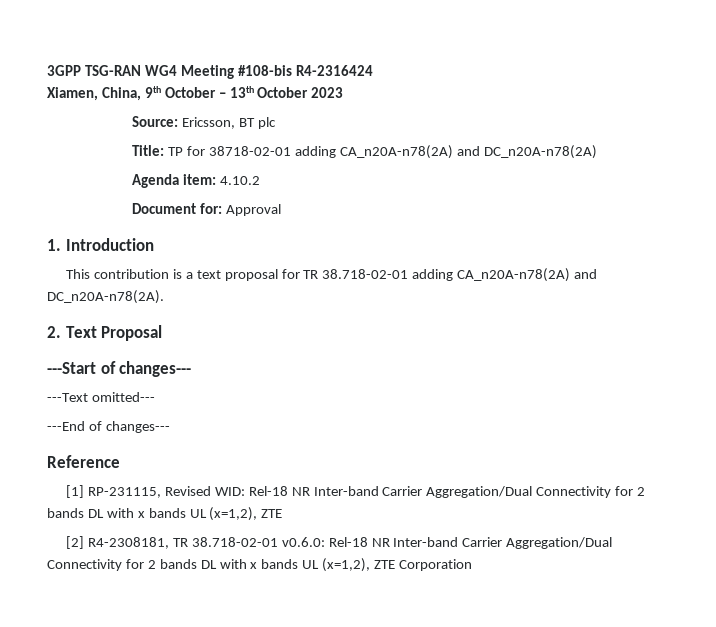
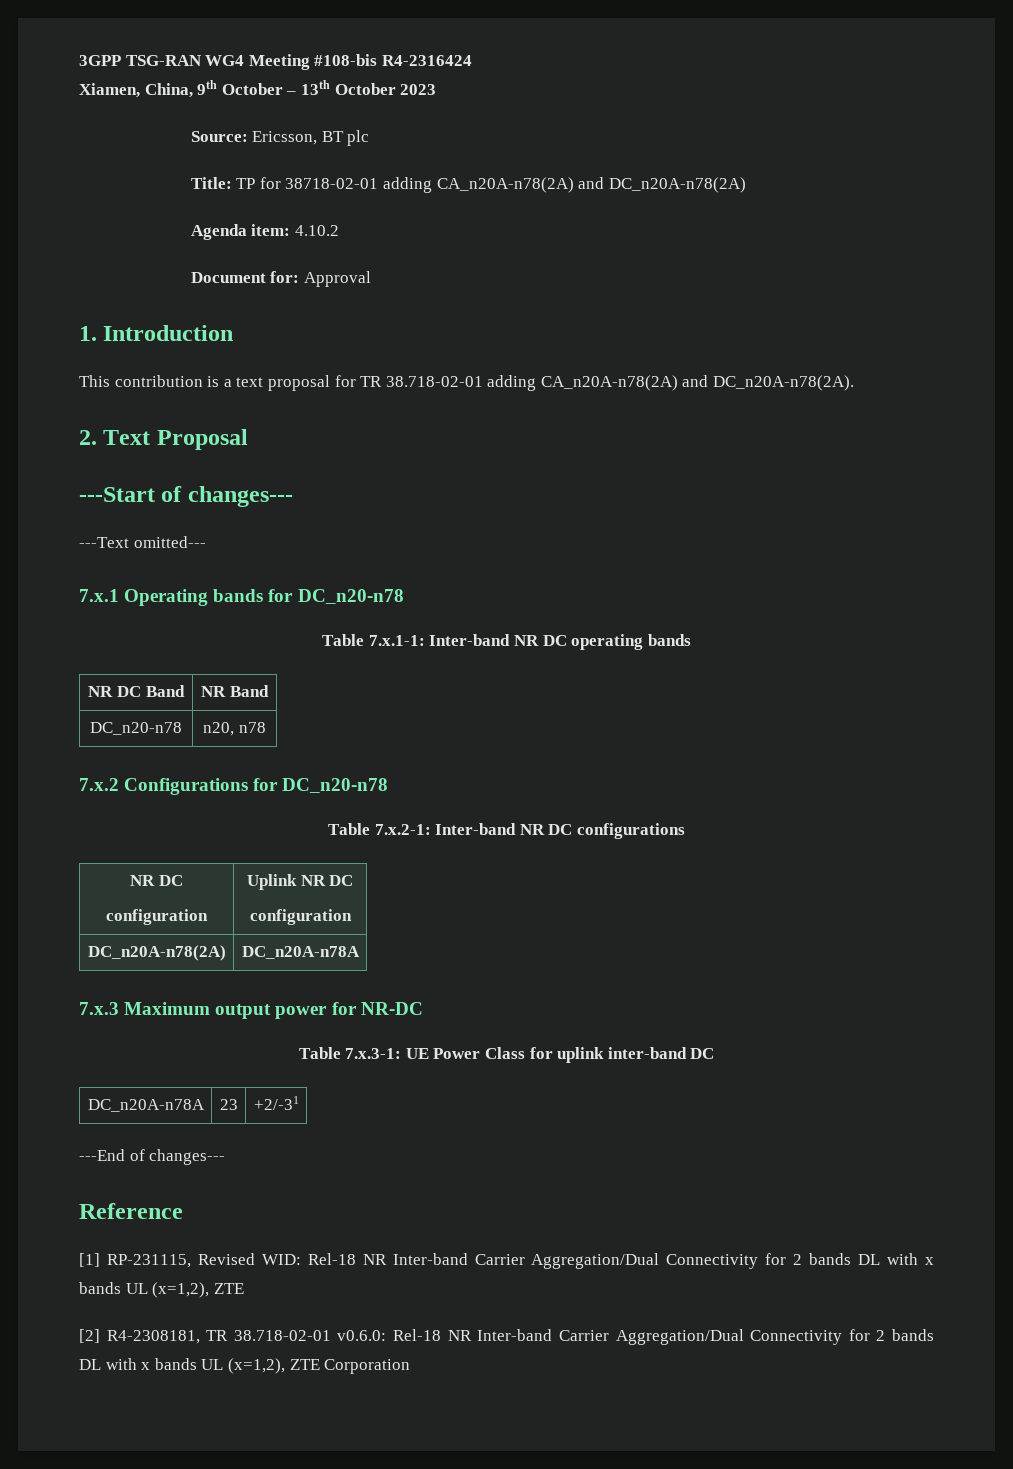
(155, 397) none -> [79,589,404,606] [322,634,691,650] [88,685,185,697] [201,685,269,697] [90,722,182,735] [203,722,266,736] [79,778,389,795] [328,823,685,839] [130,875,183,886] [106,909,208,925] [246,874,354,890] [249,909,352,925] [87,945,226,961] [241,946,360,959] [79,1002,423,1019] [298,1047,715,1063] [87,1099,205,1112] [219,1099,238,1110] [253,1096,299,1110] // 7.x.1 Operating bands for DC_n20-n78 // Table 7.x.1-1: Inter-band NR DC operating bands // NR DC Band | NR Band // DC_n20-n78 | n20, n78 // 7.x.2 Configurations for DC_n20-n78 // Table 7.x.2-1: Inter-band NR DC configurations // NR DC // configuration | Uplink NR DC // configuration // DC_n20A-n78(2A) | DC_n20A-n78A // 7.x.3 Maximum output power for NR-DC // Table 7.x.3-1: UE Power Class for uplink inter-band DC // DC_n20A-n78A | 23 | +2/-31

